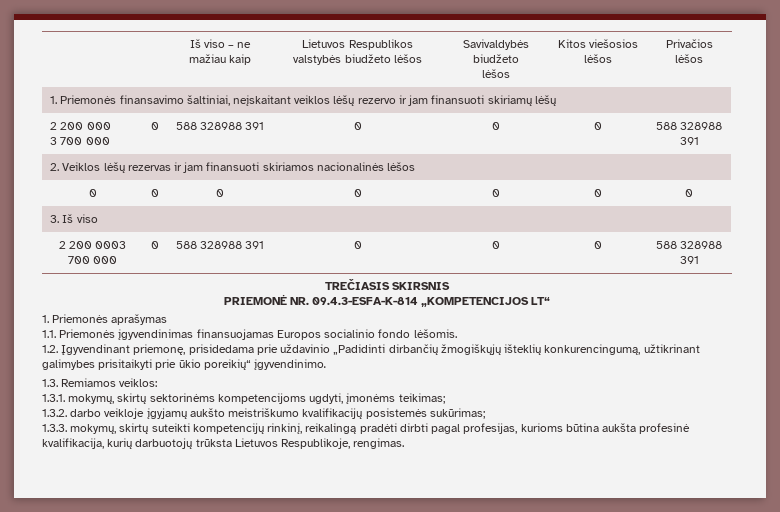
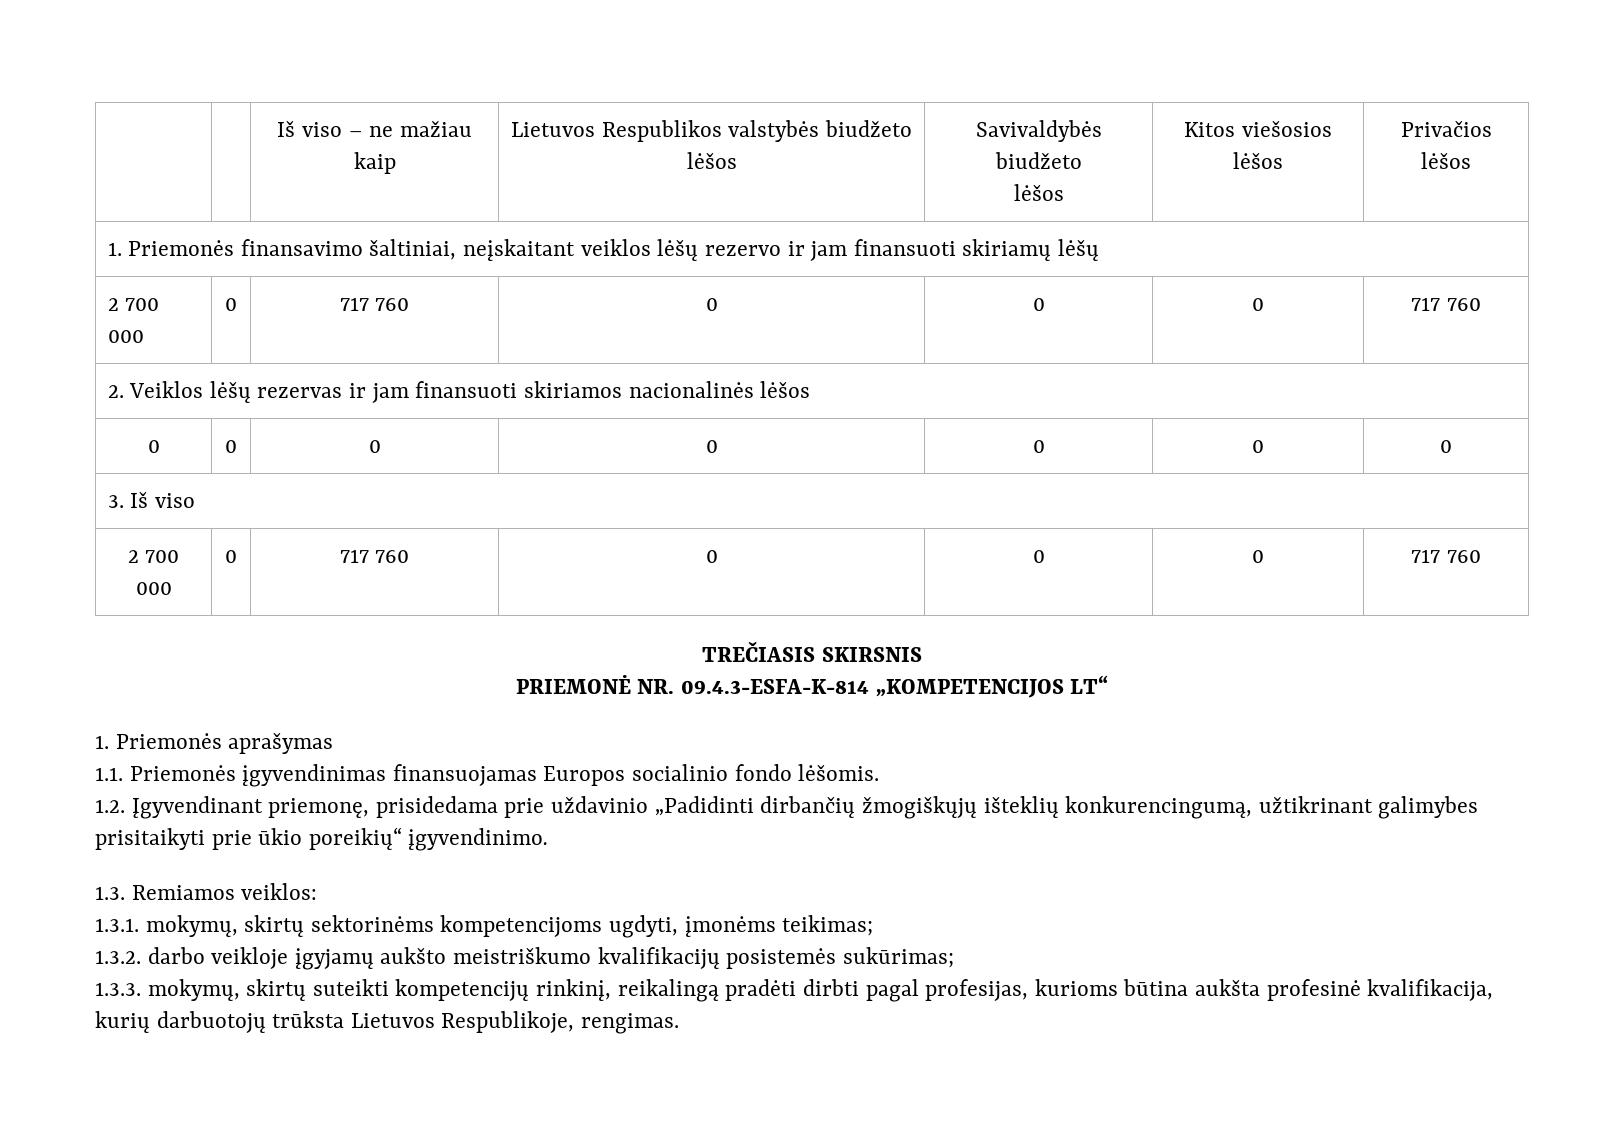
[60,122,111,130] [50,137,110,145] [151,122,159,130] [175,122,265,130] [353,122,362,130] [492,122,500,130] [594,122,602,130] [655,122,723,130] [679,137,699,145] 200 000 // 3 700 000 | 0 | 588 328988 391 | 0 | 0 | 0 | 588 328988 391 -> [125,298,160,311] [107,330,144,343] [225,298,237,311] [339,297,410,311] [705,298,718,311] [1032,298,1045,311] [1252,298,1264,311] [1411,297,1481,311] 700 000 | 0 | 717 760 | 0 | 0 | 0 | 717 760
[69,241,127,249] [67,256,118,264] [151,241,159,249] [175,241,265,249] [353,241,362,249] [492,241,500,249] [594,241,602,249] [655,241,723,249] [679,256,699,264] 200 0003 700 000 | 0 | 588 328988 391 | 0 | 0 | 0 | 588 328988 391 -> [145,550,180,563] [135,582,172,595] [225,550,237,563] [339,549,410,563] [705,550,718,563] [1032,550,1045,563] [1252,550,1264,563] [1411,549,1481,563] 700 000 | 0 | 717 760 | 0 | 0 | 0 | 717 760

